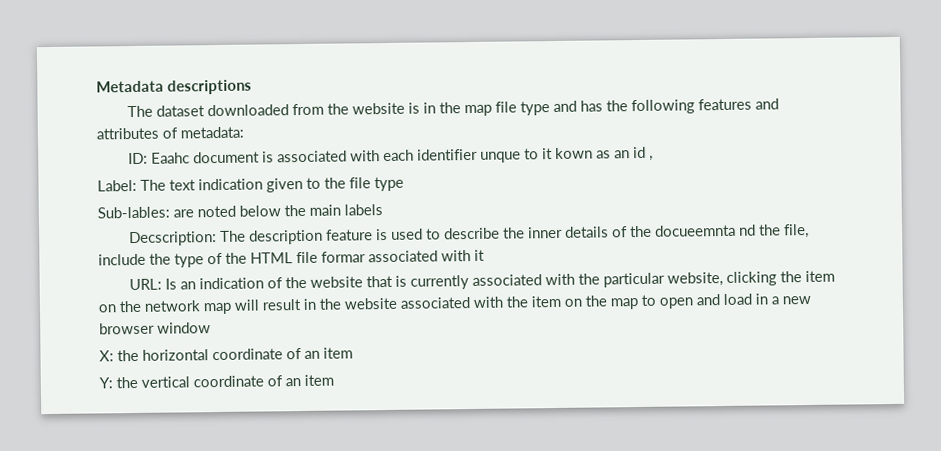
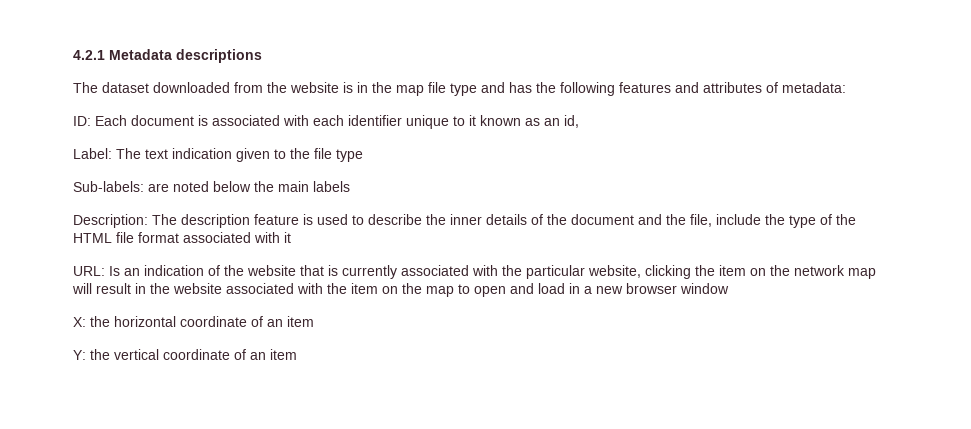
(96, 86) none -> [73,50,105,60] 4.2.1
[151,152,191,164] Eaahc -> [95,115,127,126] Each
[480,151,522,163] unque -> [406,115,449,129] unique
[555,147,594,159] kown -> [480,115,521,126] known
[633,146,654,161] id , -> [564,115,579,128] id,
[97,206,170,219] Sub-lables: -> [73,181,144,192] Sub-labels:
[129,231,218,247] Decscription: -> [73,214,148,228] Description:
[655,224,757,237] docueemnta nd -> [571,214,662,225] document and
[321,251,366,263] formar -> [138,232,179,243] format

